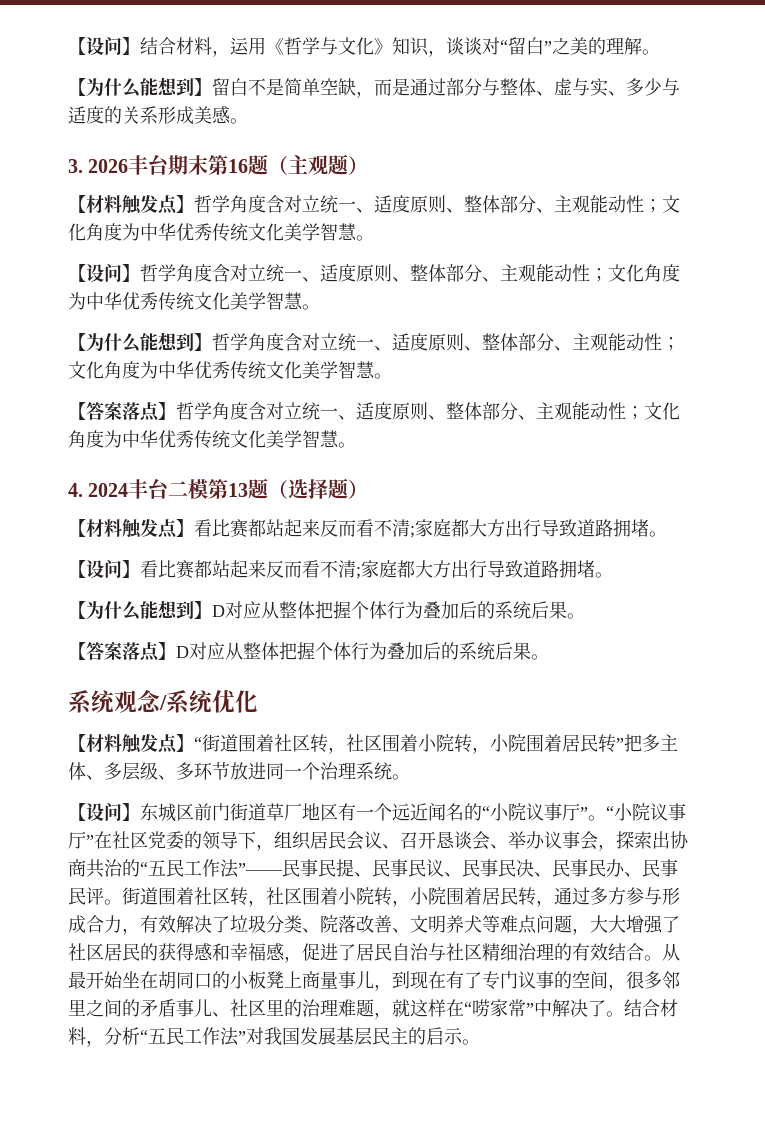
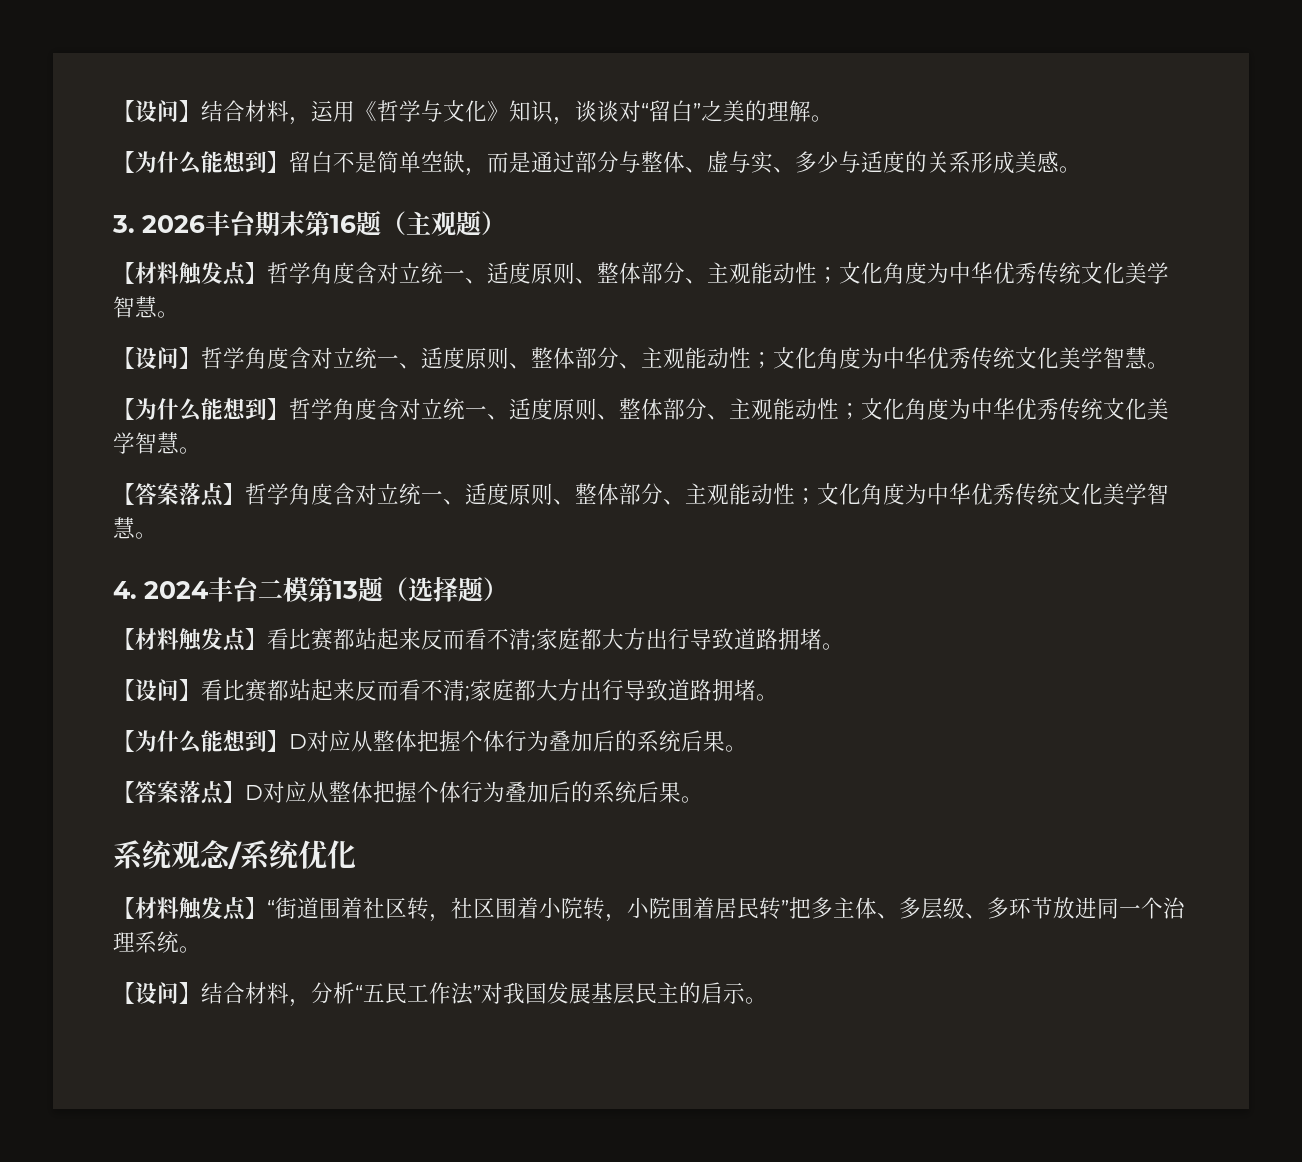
[140,803,686,822] [68,831,689,851] [68,859,678,878] [68,887,680,907] [68,915,680,935] [68,943,680,963] [68,971,680,991] [68,999,624,1019] 东城区前门街道草厂地区有一个远近闻名的“小院议事厅”。“小院议事厅”在社区党委的领导下，组织居民会议、召开恳谈会、举办议事会，探索出协商共治的“五民工作法”——民事民提、民事民议、民事民决、民事民办、民事民评。街道围着社区转，社区围着小院转，小院围着居民转，通过多方参与形成合力，有效解决了垃圾分类、院落改善、文明养犬等难点问题，大大增强了社区居民的获得感和幸福感，促进了居民自治与社区精细治理的有效结合。从最开始坐在胡同口的小板凳上商量事儿，到现在有了专门议事的空间，很多邻里之间的矛盾事儿、社区里的治理难题，就这样在“唠家常”中解决了。 -> (201, 993) none

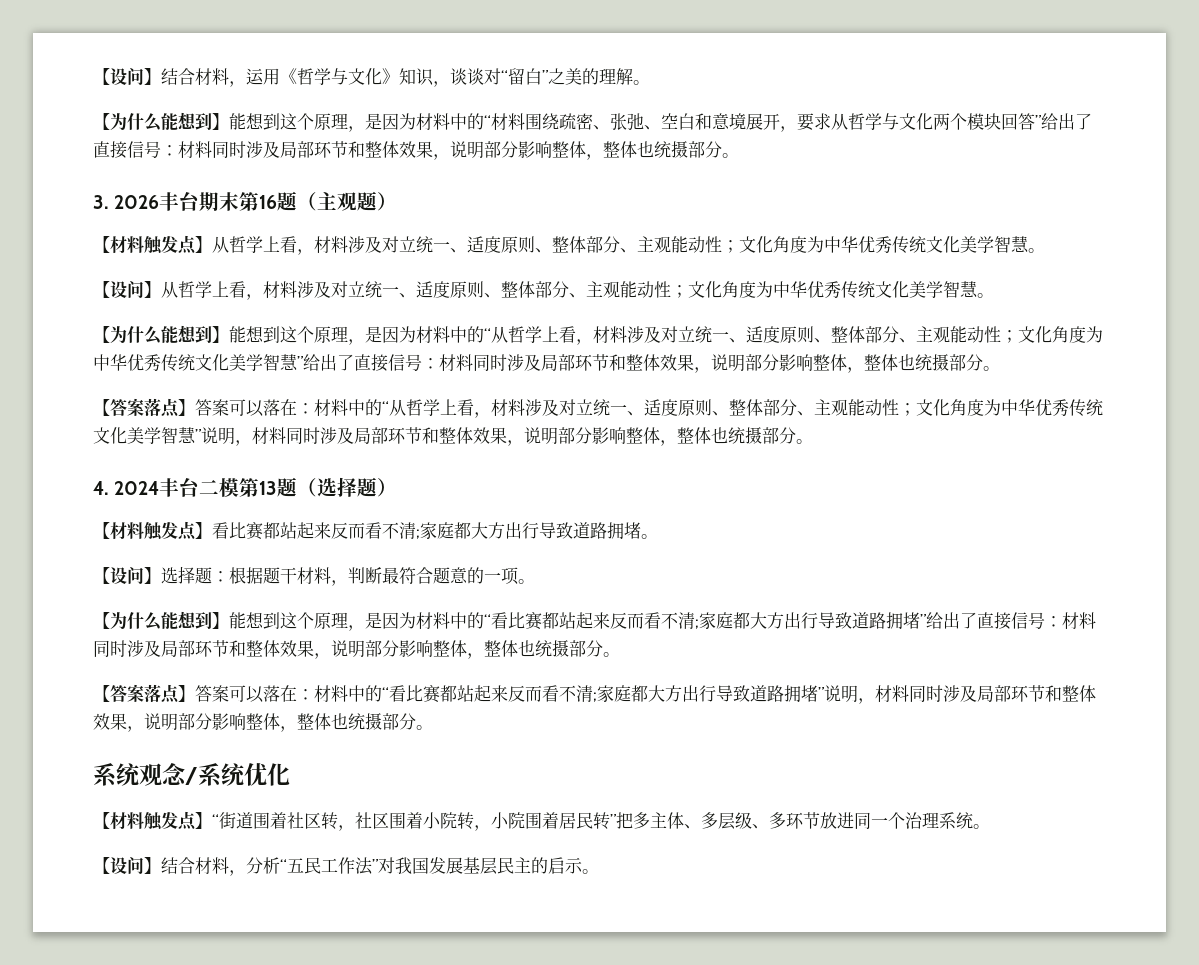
[289,151,1059,176] 留白不是简单空缺，而是通过部分与整体、虚与实、多少与适度的关系形成美感 -> [229,113,1092,132] [93,141,722,160] 能想到这个原理，是因为材料中的“材料围绕疏密、张弛、空白和意境展开，要求从哲学与文化两个模块回答”给出了直接信号：材料同时涉及局部环节和整体效果，说明部分影响整体，整体也统摄部分
[267,262,377,284] 哲学角度含 -> [212,236,382,255] 从哲学上看，材料涉及
[201,347,311,369] 哲学角度含 -> [161,281,331,300] 从哲学上看，材料涉及
[289,398,399,420] 哲学角度含 -> [229,326,661,345] 能想到这个原理，是因为材料中的“从哲学上看，材料涉及
[179,447,201,454] [113,482,355,507] 。 // 【答案落点】哲学角度含 -> [297,354,1000,373] [93,398,559,418] ”给出了直接信号：材料同时涉及局部环节和整体效果，说明部分影响整体，整体也统摄部分。 // 【答案落点】答案可以落在：材料中的“从哲学上看，材料涉及
(135, 528) none -> [195,427,796,446] ”说明，材料同时涉及局部环节和整体效果，说明部分影响整体，整体也统摄部分
(201, 690) none -> [161,566,535,586] [93,611,491,631] 选择题：根据题干材料，判断最符合题意的一项。 // 【为什么能想到】能想到这个原理，是因为材料中的“
[756,694,778,701] [113,730,747,754] [113,780,681,805] 。 // 【为什么能想到】D对应从整体把握个体行为叠加后的系统后果。 // 【答案落点】D对应从整体把握个体行为叠加后的系统后果 -> [920,612,1096,630] [93,640,620,659] [93,684,1096,704] [93,713,416,732] ”给出了直接信号：材料同时涉及局部环节和整体效果，说明部分影响整体，整体也统摄部分。 // 【答案落点】答案可以落在：材料中的“看比赛都站起来反而看不清;家庭都大方出行导致道路拥堵”说明，材料同时涉及局部环节和整体效果，说明部分影响整体，整体也统摄部分

